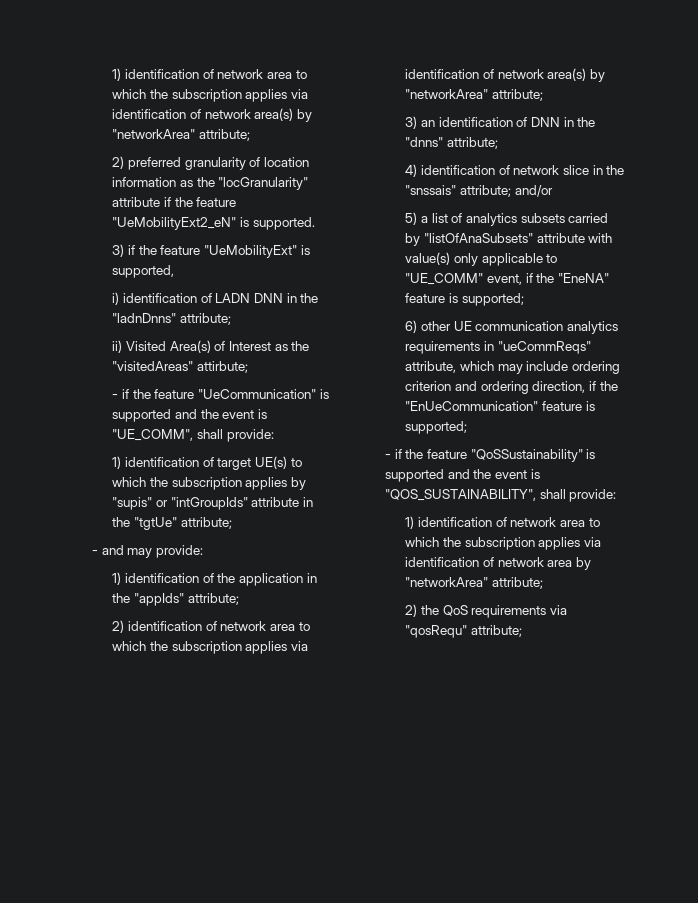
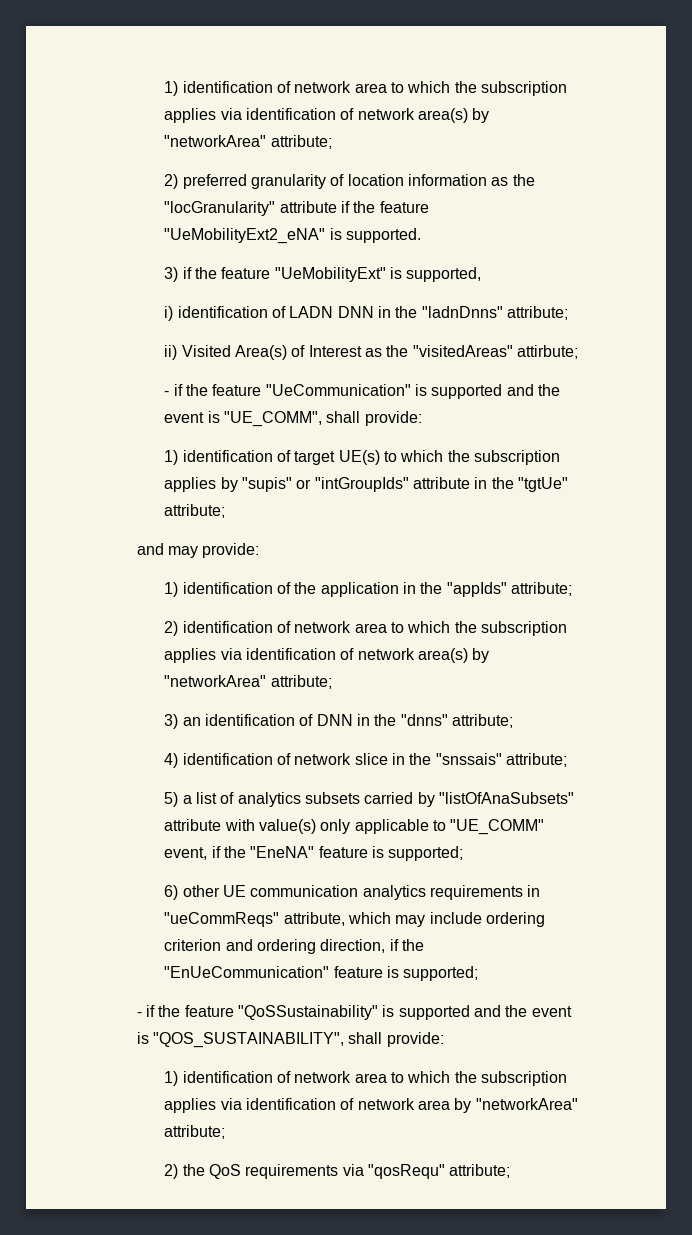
[112,217,237,230] "UeMobilityExt2_eN" -> [164,228,326,244] "UeMobilityExt2_eNA"
[92,550,99,555] - -> (226, 511) none
[514,185,553,197] and/or -> (567, 760) none

